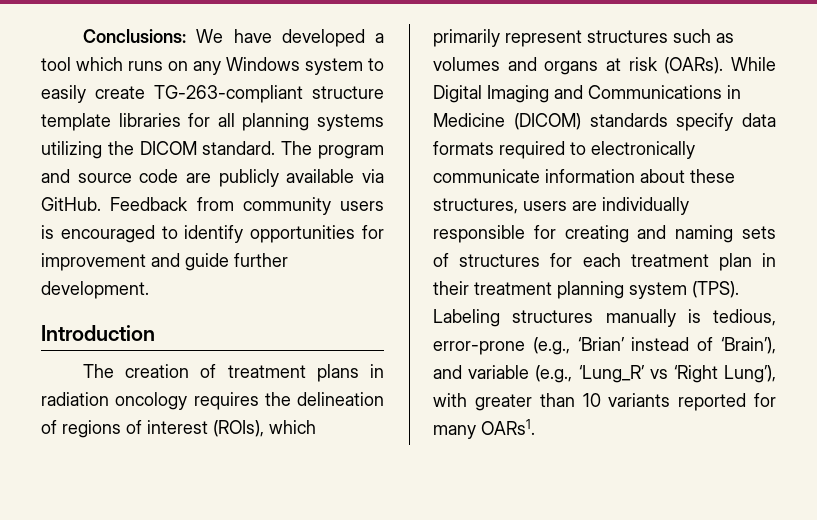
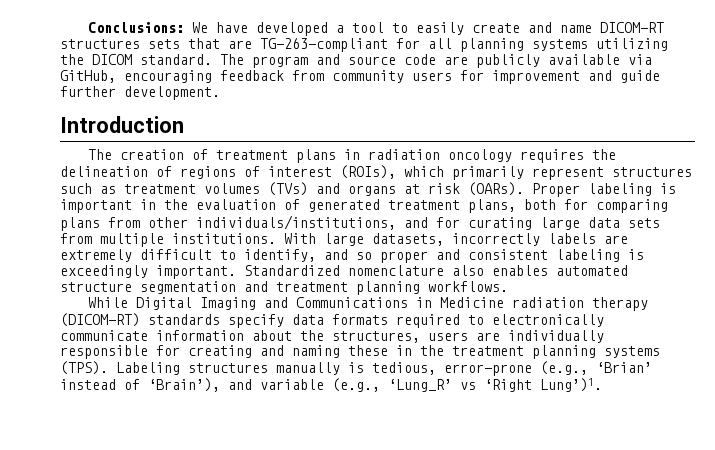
[76,57,384,75] [41,85,384,103] [41,113,181,131] which runs on any Windows system to easily create TG-263-compliant structure template libraries -> [392,22,665,35] [60,38,388,52] to easily create and name DICOM-RT structures sets that are TG-263-compliant
[41,197,384,215] [41,225,356,243] GitHub. Feedback from community users is encouraged to identify opportunities -> [60,70,452,83] GitHub, encouraging feedback from community users
[433,57,500,71] volumes -> [124,182,308,196] treatment volumes (TVs)
(724, 65) none -> [532,183,676,197] [60,199,668,213] [60,215,660,231] [60,233,628,247] [60,249,644,263] [60,265,628,279] [60,281,508,295] Proper labeling is important in the evaluation of generated treatment plans, both for comparing plans from other individuals/institutions, and for curating large data sets from multiple institutions. With large datasets, incorrectly labels are extremely difficult to identify, and so proper and consistent labeling is exceedingly important. Standardized nomenclature also enables automated structure segmentation and treatment planning workflows. //
[513,113,581,130] (DICOM) -> [512,297,649,311] [60,313,140,327] radiation therapy (DICOM-RT)
[690,169,735,183] these -> [300,330,324,341] the
[742,226,776,239] [433,253,776,271] [433,281,687,299] sets of structures for each treatment plan in their treatment planning system -> [348,345,660,359] these in the treatment planning systems
[724,365,776,383] [433,393,776,411] [433,419,535,439] Lung’), with greater than 10 variants reported for many OARs1. -> [540,378,602,392] Lung’)1.

